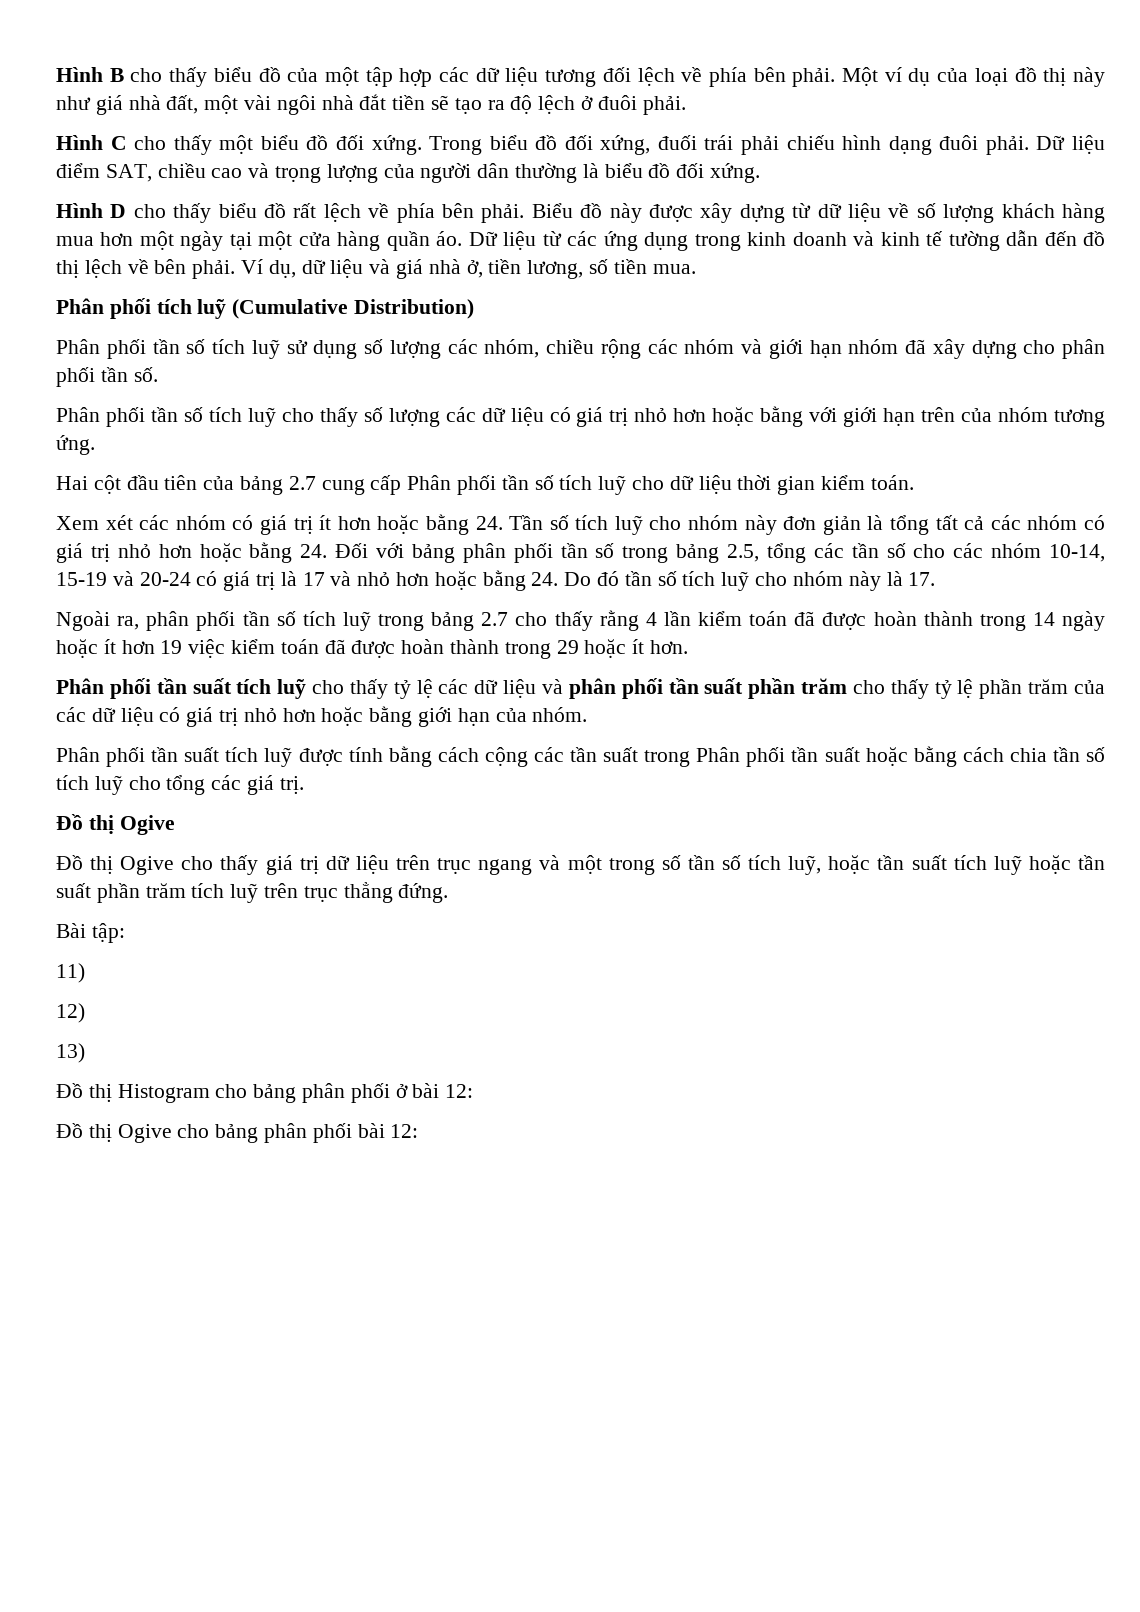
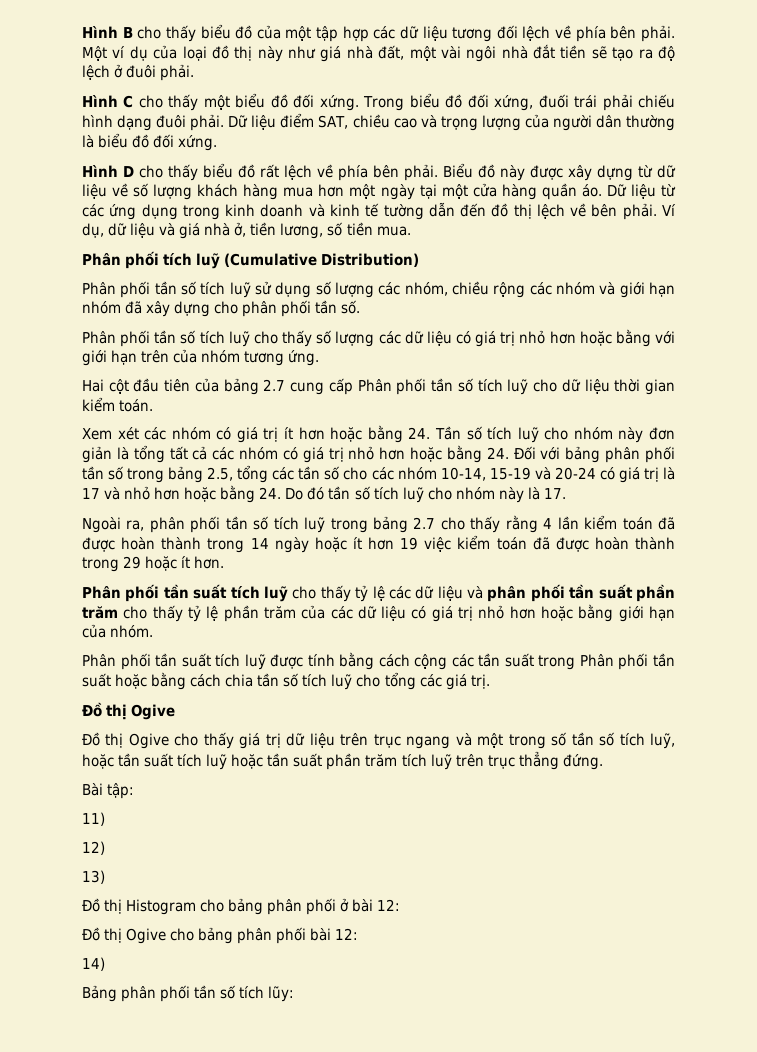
(419, 1131) none -> [82,957,105,971] [82,985,295,1002] // 14) // Bảng phân phối tần số tích lũy:

